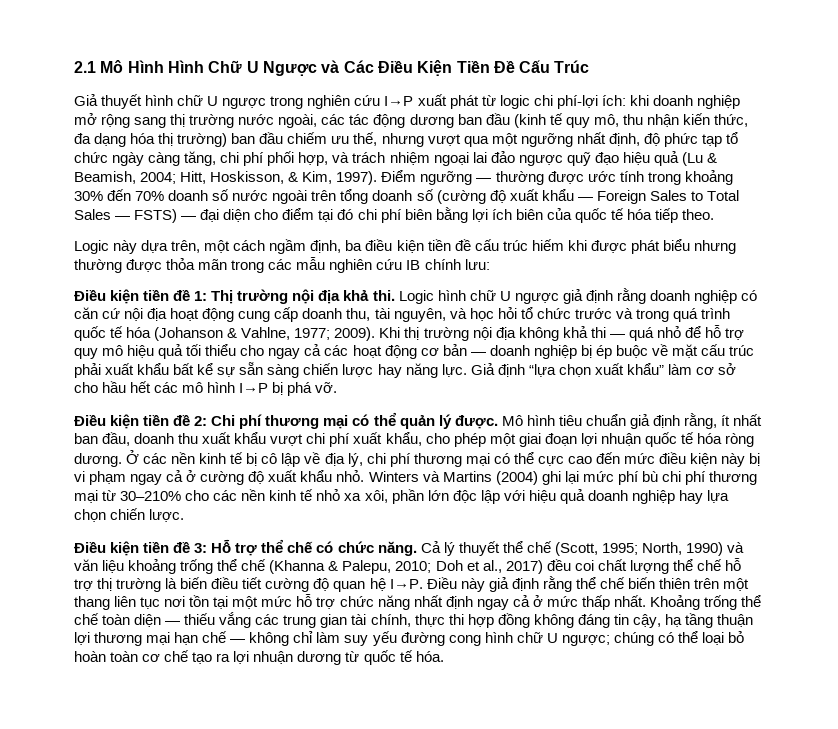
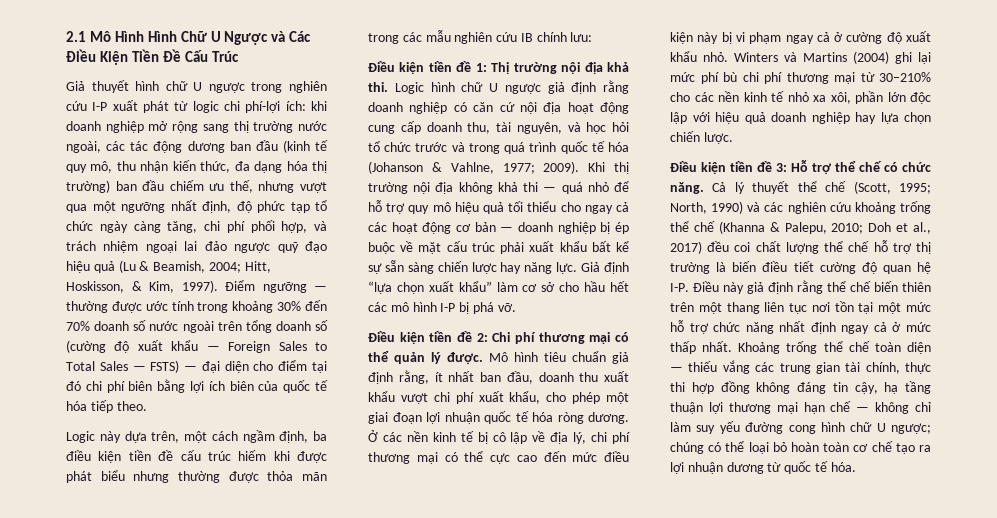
[384,96,414,106] I→P -> [92,102,108,111] I-P
[239,383,269,393] I→P -> [440,303,456,312] I-P
[74,559,125,573] văn liệu -> [764,202,851,214] các nghiên cứu
[389,579,423,589] I→P. -> [670,283,689,292] I-P.

